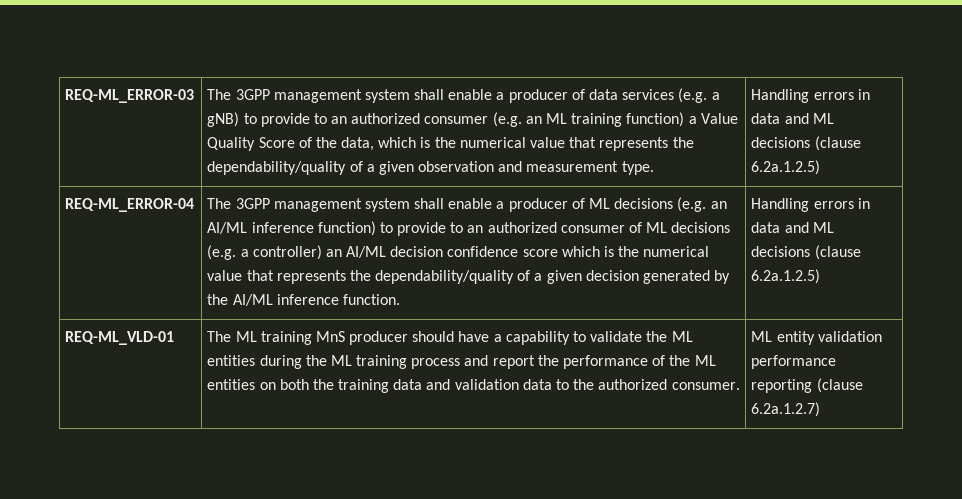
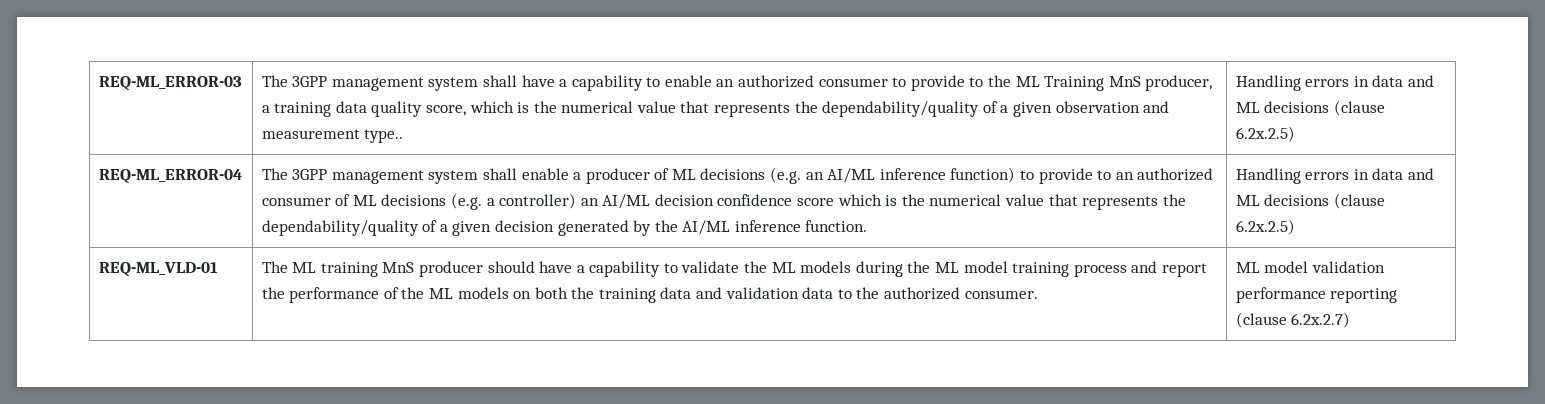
[448,88,720,103] [207,112,738,127] [207,137,375,151] enable a producer of data services (e.g. a gNB) to provide to an authorized consumer (e.g. an ML training function) a Value Quality Score of the data, -> [521,75,1213,91] [261,101,466,117] have a capability to enable an authorized consumer to provide to the ML Training MnS producer, a training data quality score,
[621,161,654,175] [751,89,870,103] [751,113,834,124] [751,136,861,151] [751,160,821,175] type. | Handling errors in data and ML decisions (clause 6.2a.1.2.5) -> [364,129,404,143] [1235,75,1434,91] [1235,100,1385,116] [1235,126,1295,142] type.. | Handling errors in data and ML decisions (clause 6.2x.2.5)
[751,269,821,284] 6.2a.1.2.5) -> [1235,219,1295,235] 6.2x.2.5)
[207,355,256,366] entities -> [800,261,852,273] models
(352, 360) none -> [963,261,1008,273] model
[207,379,256,390] entities -> [457,287,509,299] models
[776,331,815,345] entity -> [1264,261,1309,273] model
[751,402,821,417] 6.2a.1.2.7) -> [1291,312,1351,328] 6.2x.2.7)

